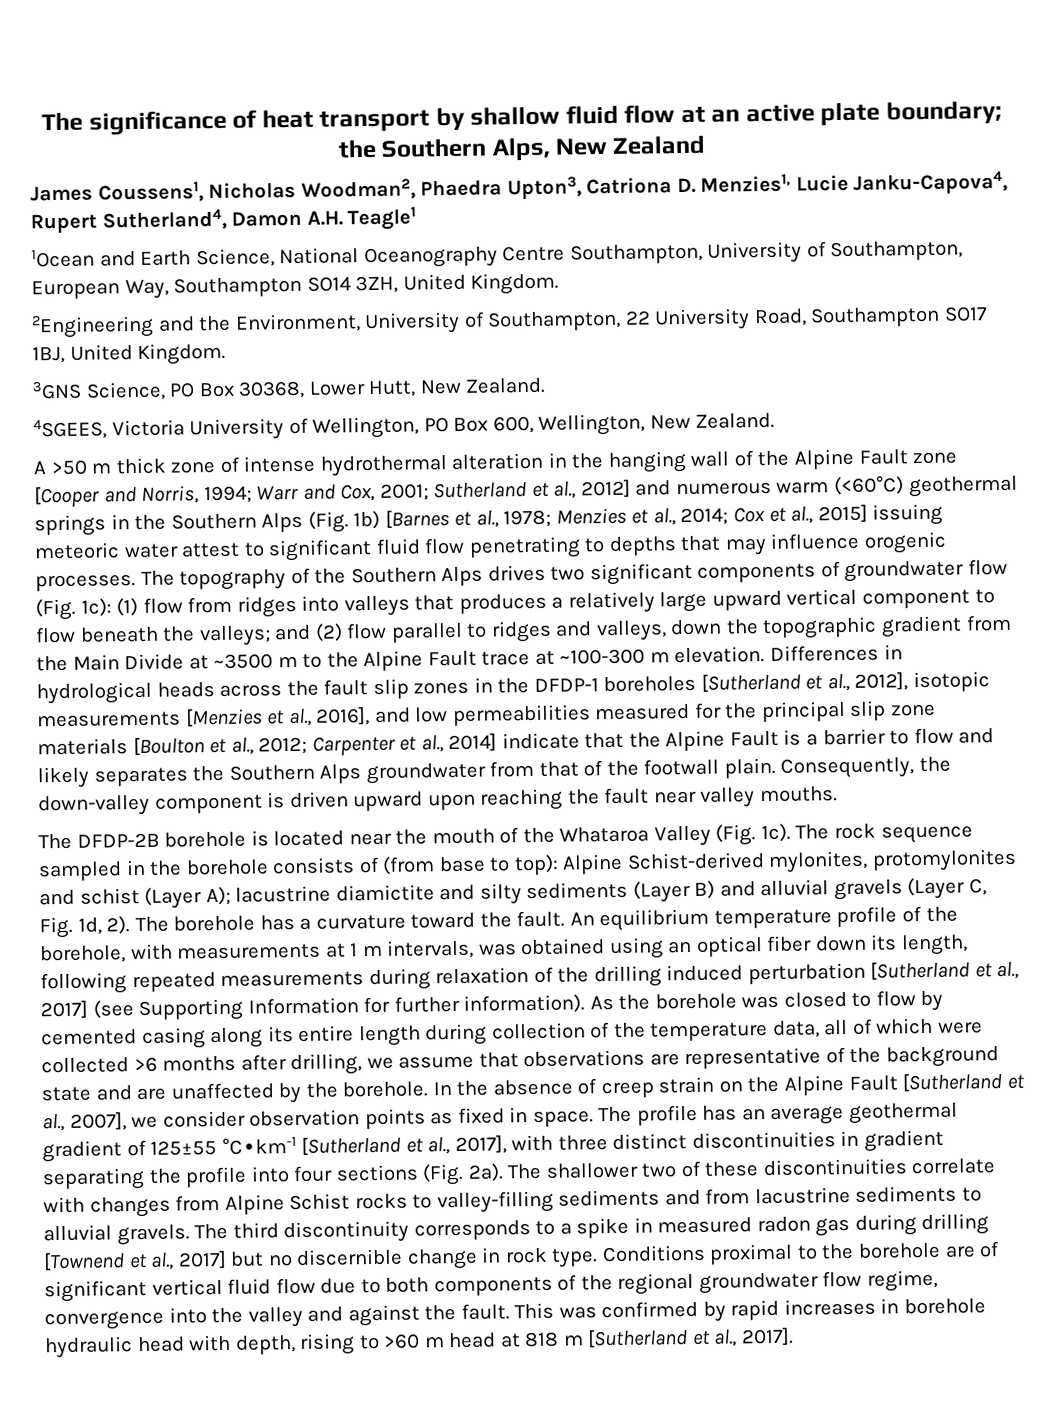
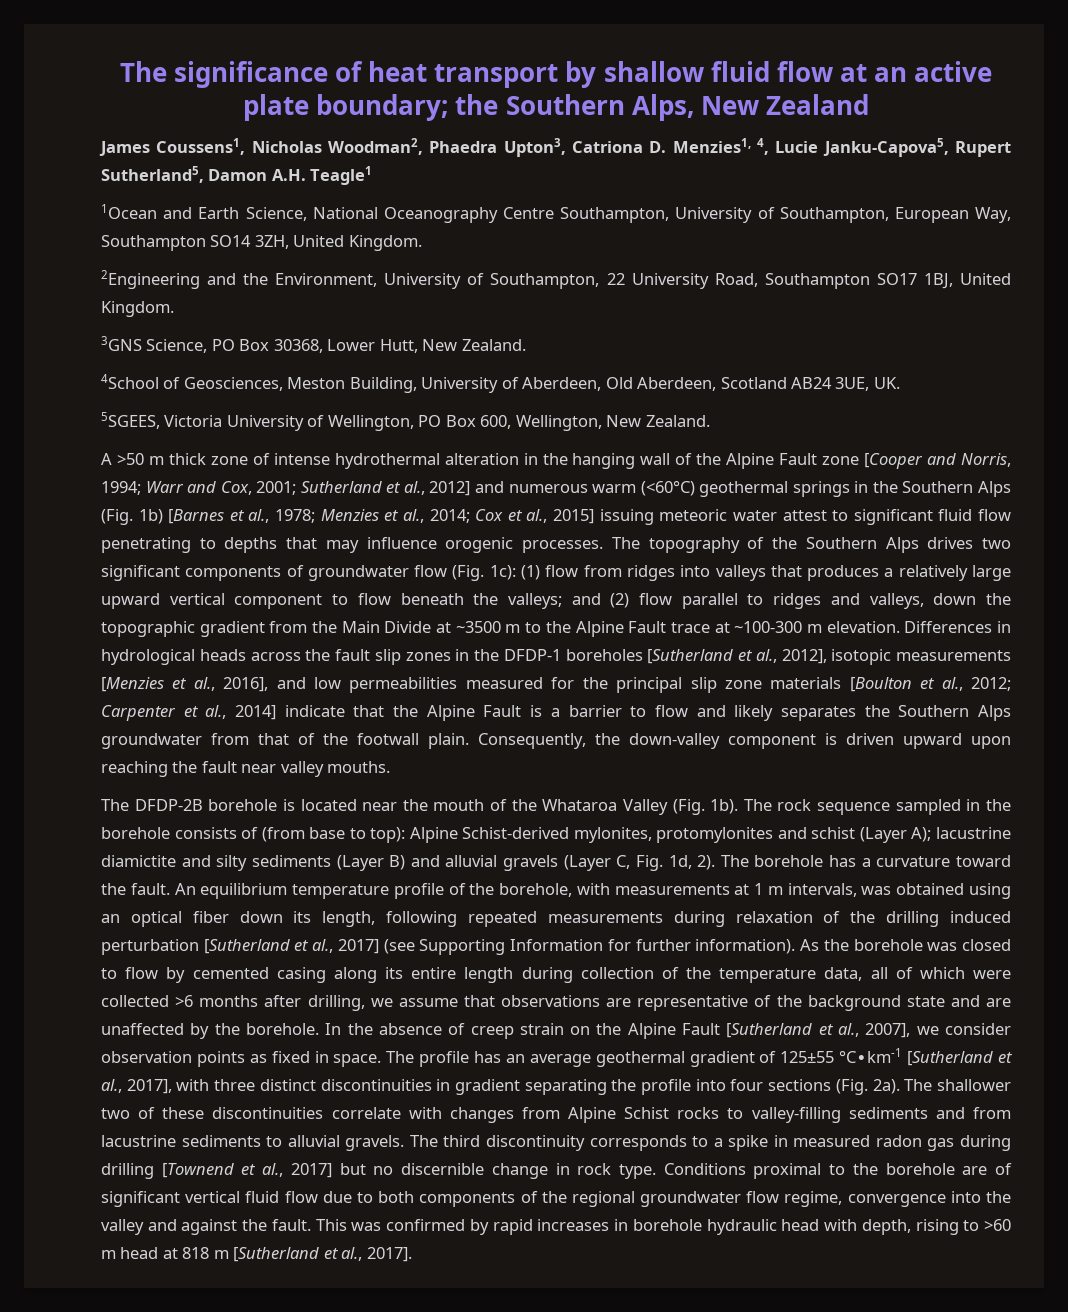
[795,170,1009,195] [30,208,227,234] Lucie Janku-Capova4, Rupert Sutherland4, -> [757,138,1012,157] [101,166,204,183] 4, Lucie Janku-Capova5, Rupert Sutherland5,
[33,418,107,440] 4SGEES, -> [101,374,900,393] [101,412,160,429] 4School of Geosciences, Meston Building, University of Aberdeen, Old Aberdeen, Scotland AB24 3UE, UK. // 5SGEES,
[760,823,791,843] 1c). -> [710,799,739,814] 1b).

